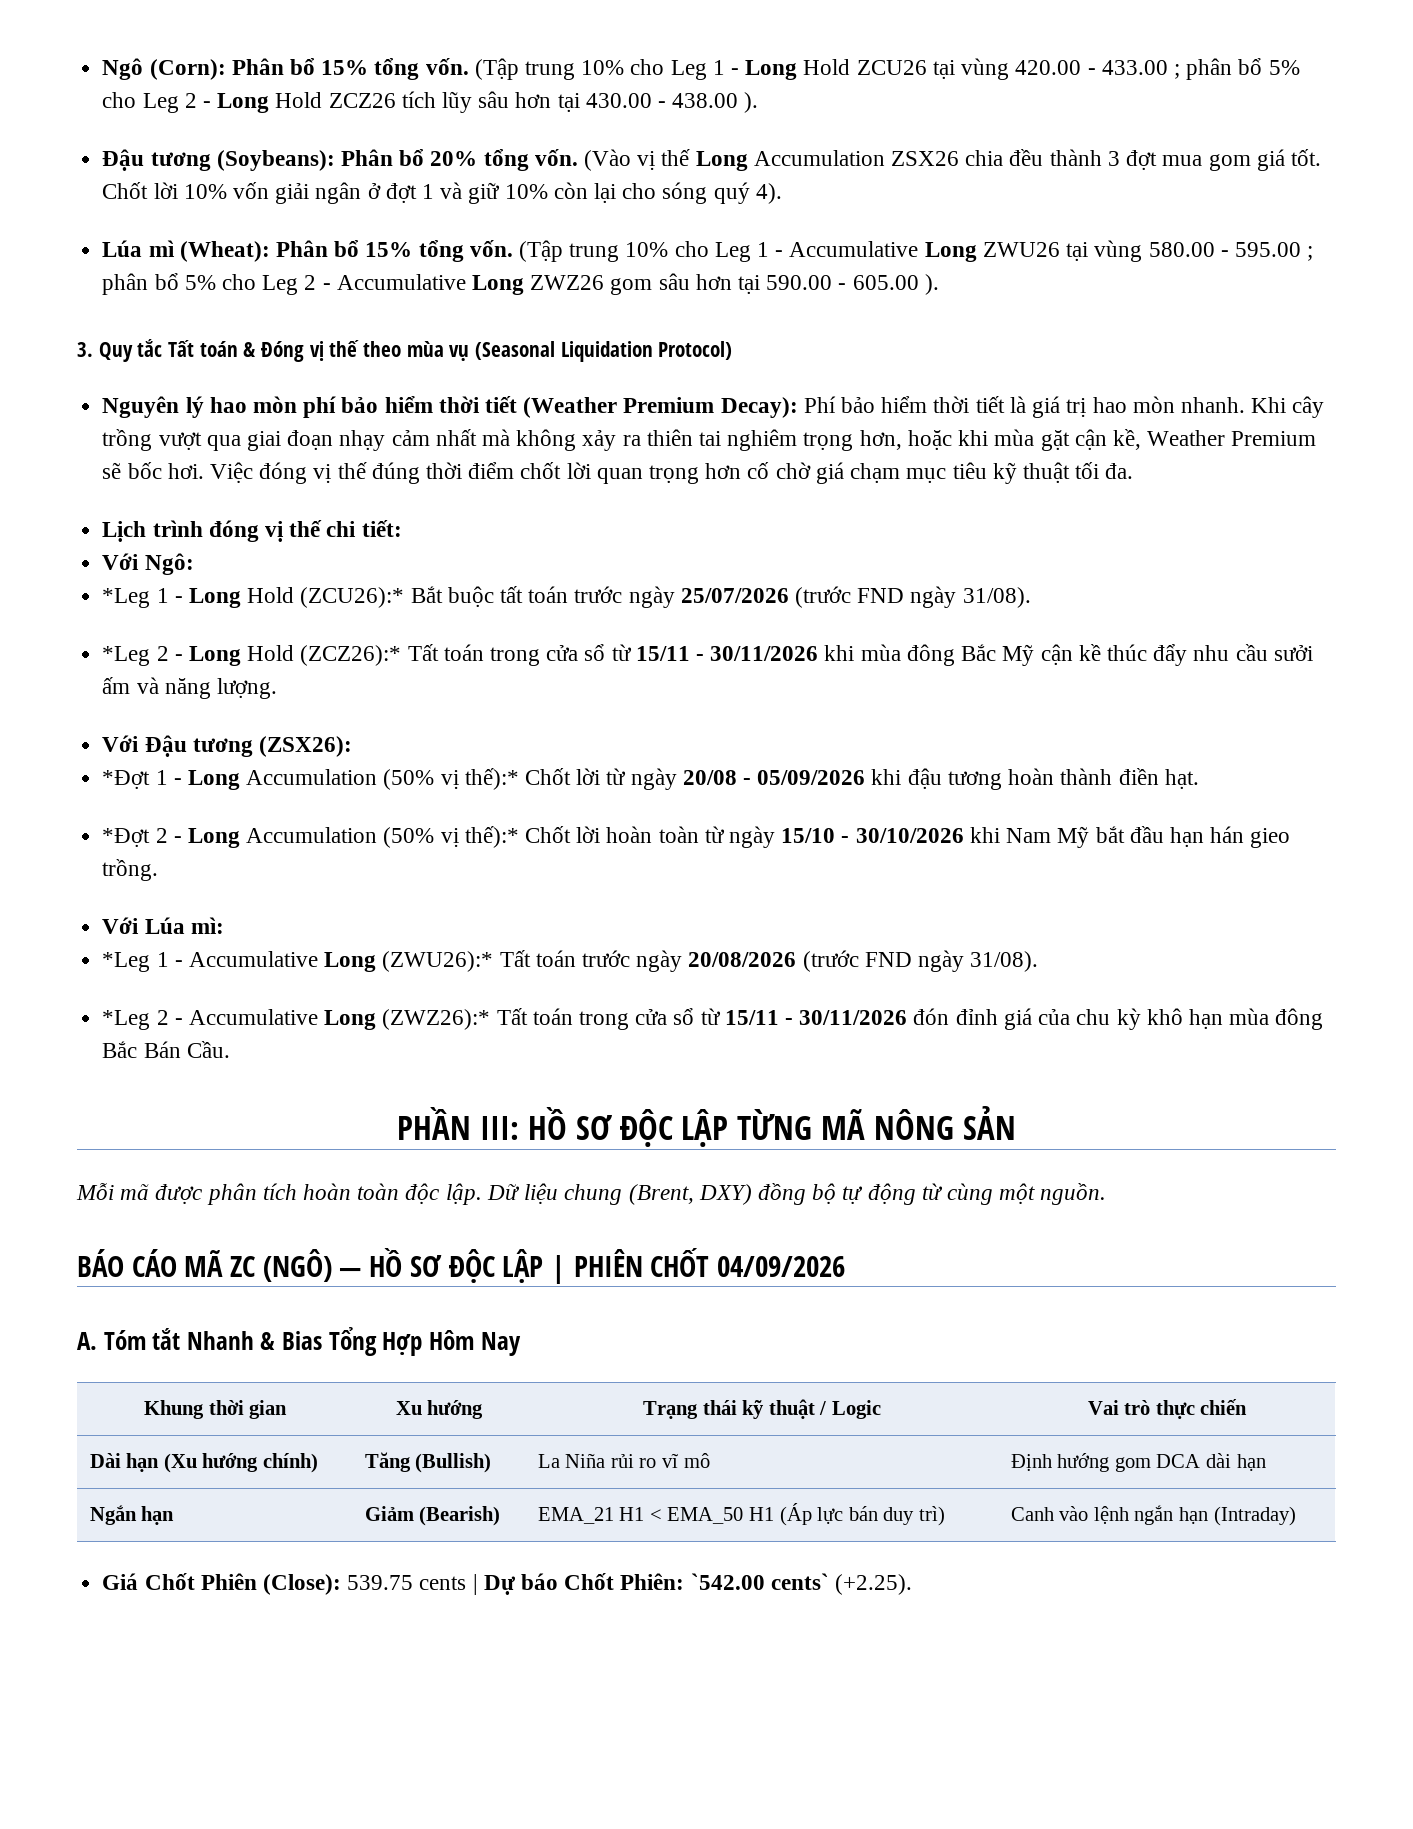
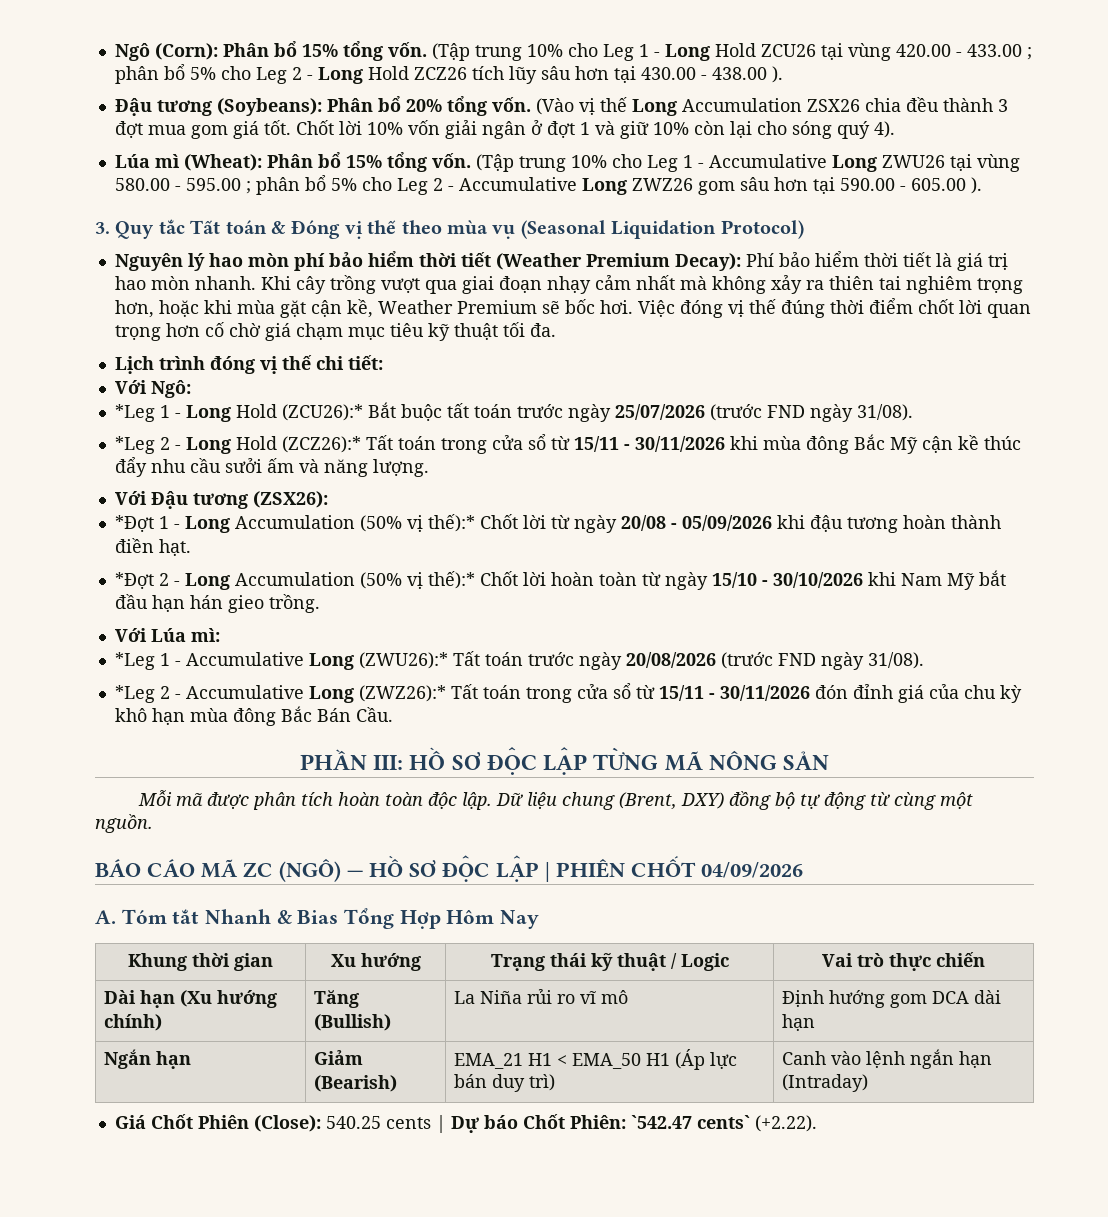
[347,1575,414,1590] 539.75 -> [325,1116,381,1129] 540.25
[690,1573,913,1595] `542.00 cents` (+2.25). -> [630,1115,817,1132] `542.47 cents` (+2.22).

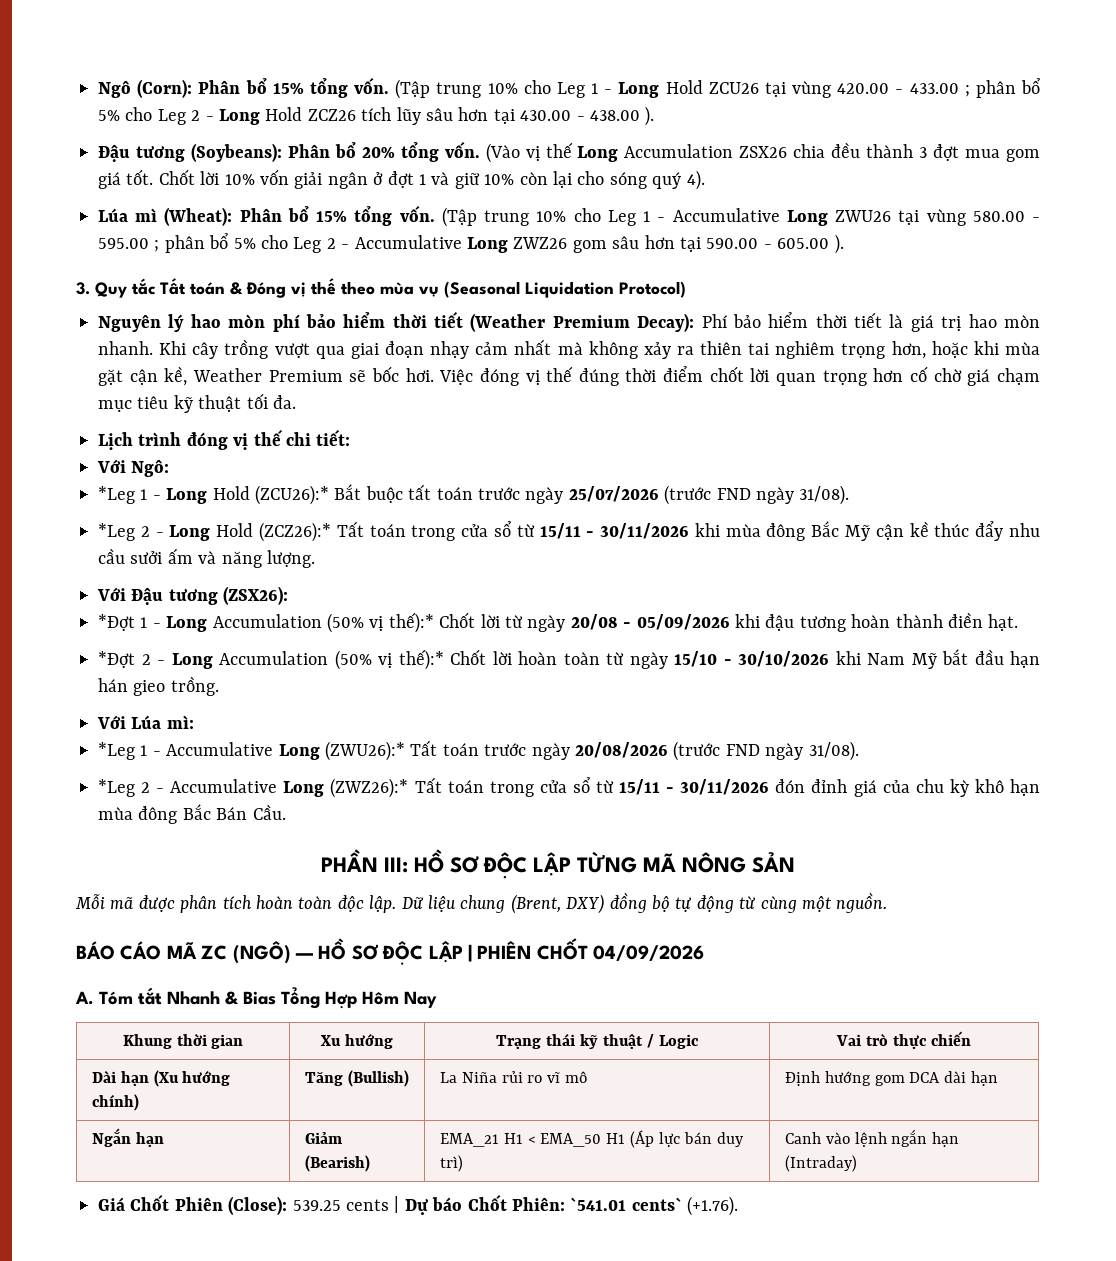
[325,1116,381,1129] 540.25 -> [292,1200,341,1211] 539.25
[630,1115,817,1132] `542.47 cents` (+2.22). -> [570,1196,739,1216] `541.01 cents` (+1.76).

